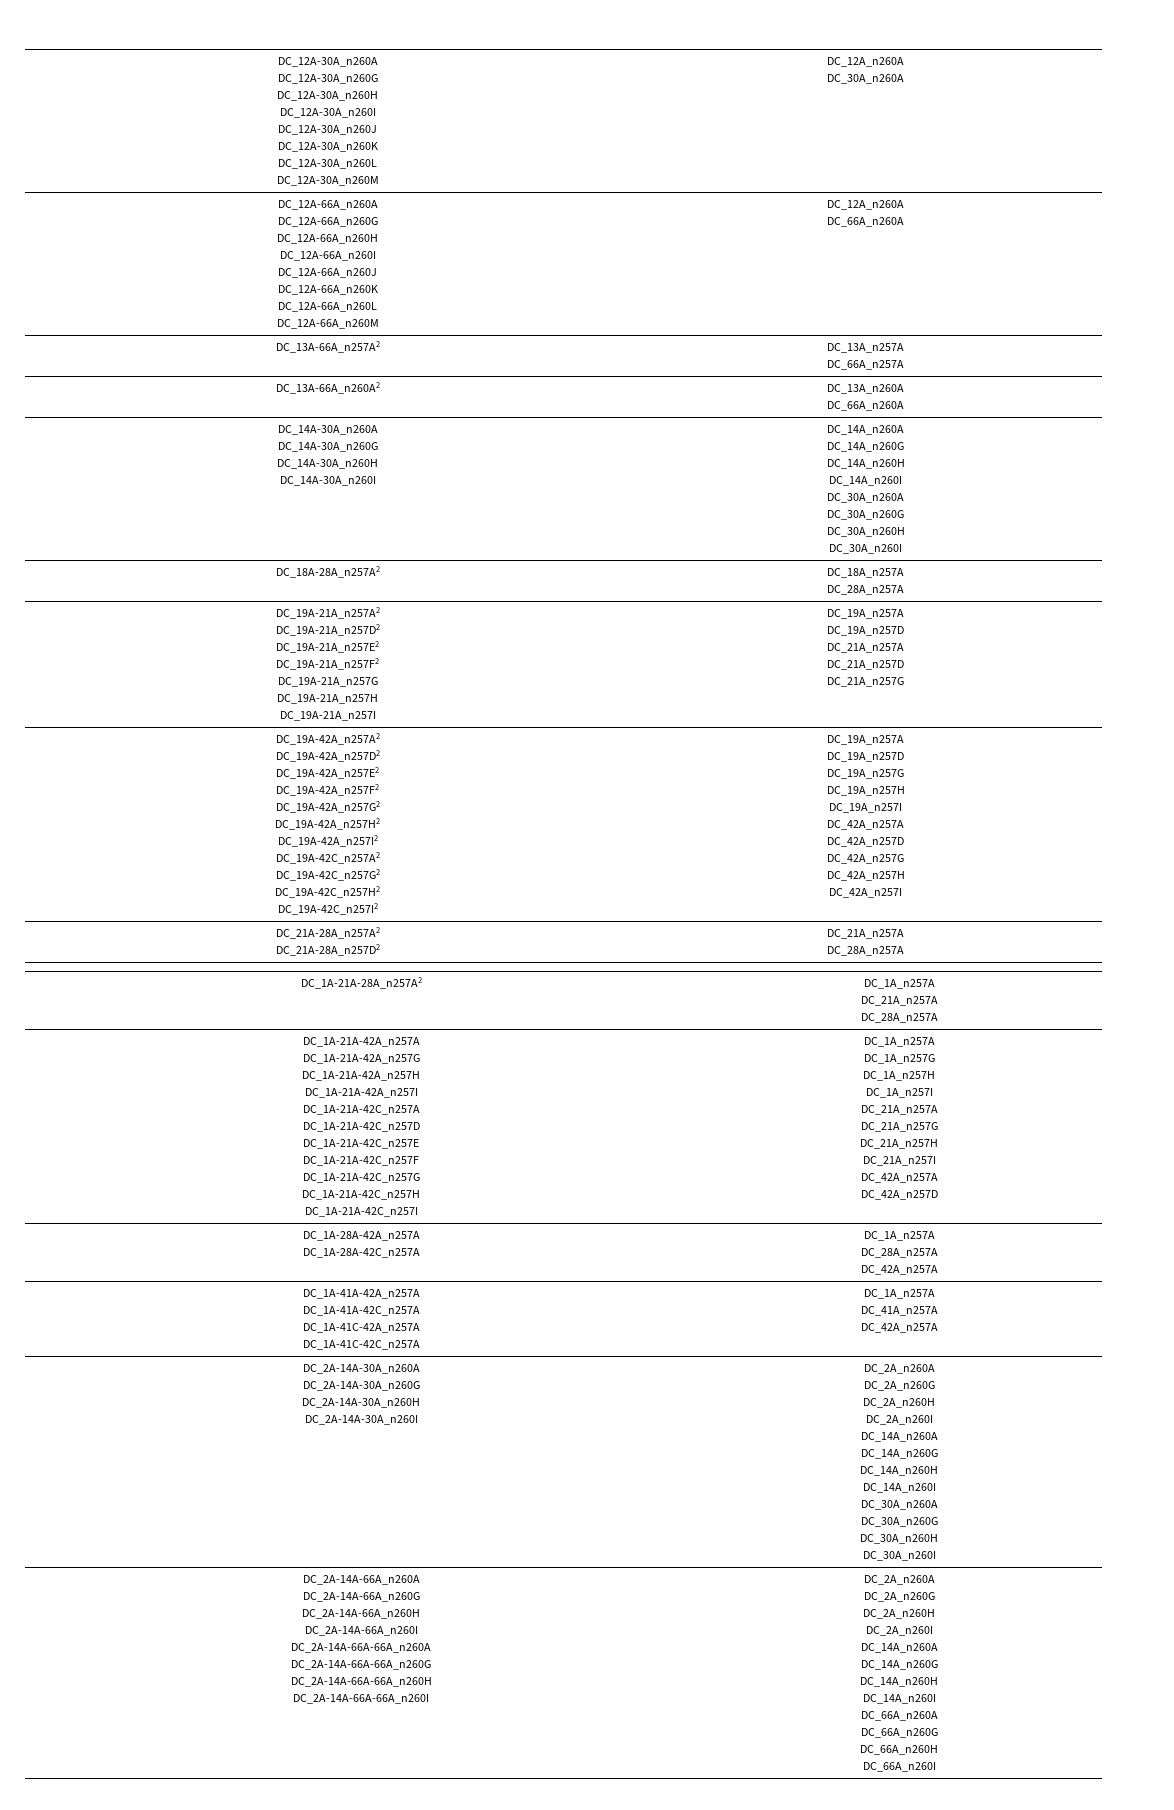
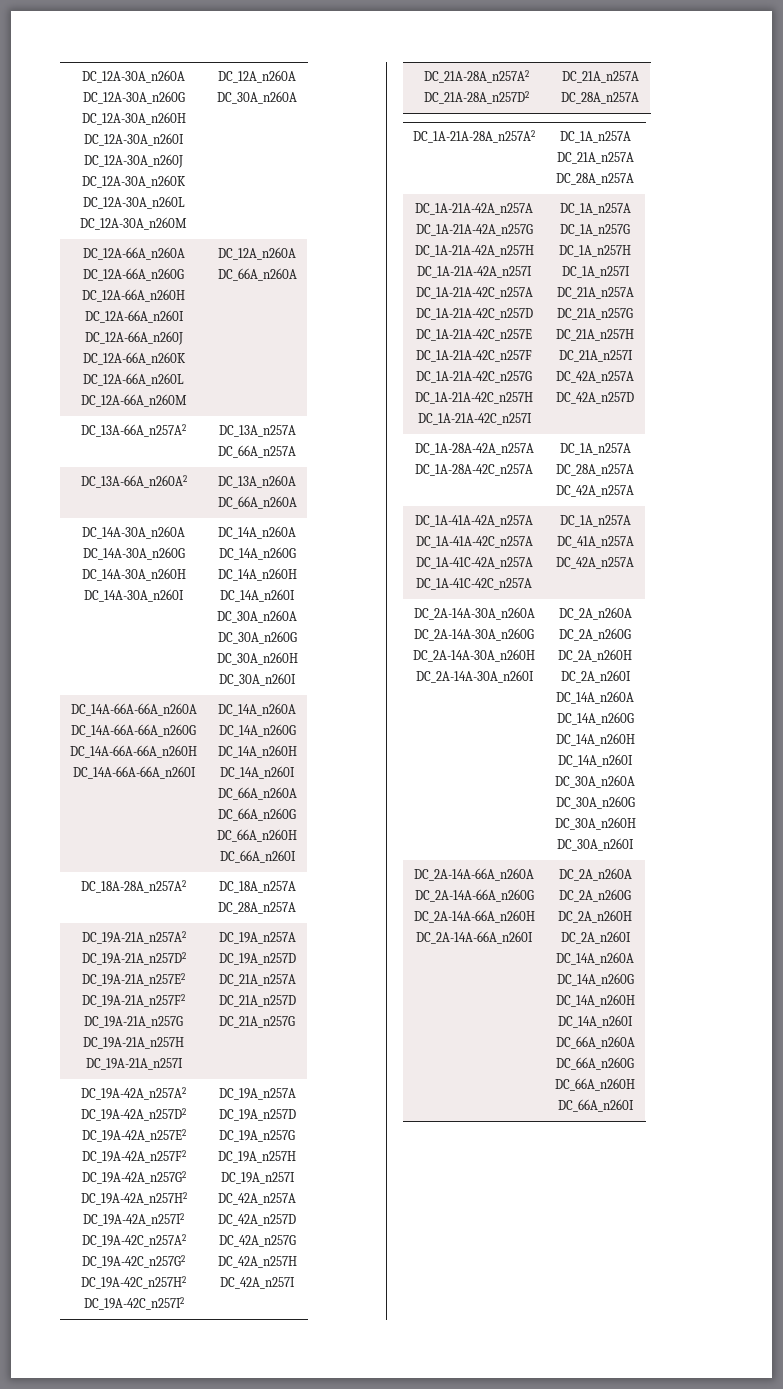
(902, 549) none -> [70,703,197,716] [71,724,196,737] [70,745,197,758] [72,766,196,779] [218,703,296,716] [218,724,296,737] [217,745,297,758] [220,766,295,779] [217,787,297,800] [218,808,296,821] [217,829,297,842] [219,850,296,863] // DC_14A-66A-66A_n260A // DC_14A-66A-66A_n260G // DC_14A-66A-66A_n260H // DC_14A-66A-66A_n260I | DC_14A_n260A // DC_14A_n260G // DC_14A_n260H // DC_14A_n260I // DC_66A_n260A // DC_66A_n260G // DC_66A_n260H // DC_66A_n260I
[291,1643,431,1653] [291,1660,431,1670] [290,1677,432,1687] [293,1694,429,1704] // DC_2A-14A-66A-66A_n260A // DC_2A-14A-66A-66A_n260G // DC_2A-14A-66A-66A_n260H // DC_2A-14A-66A-66A_n260I -> (533, 937) none

